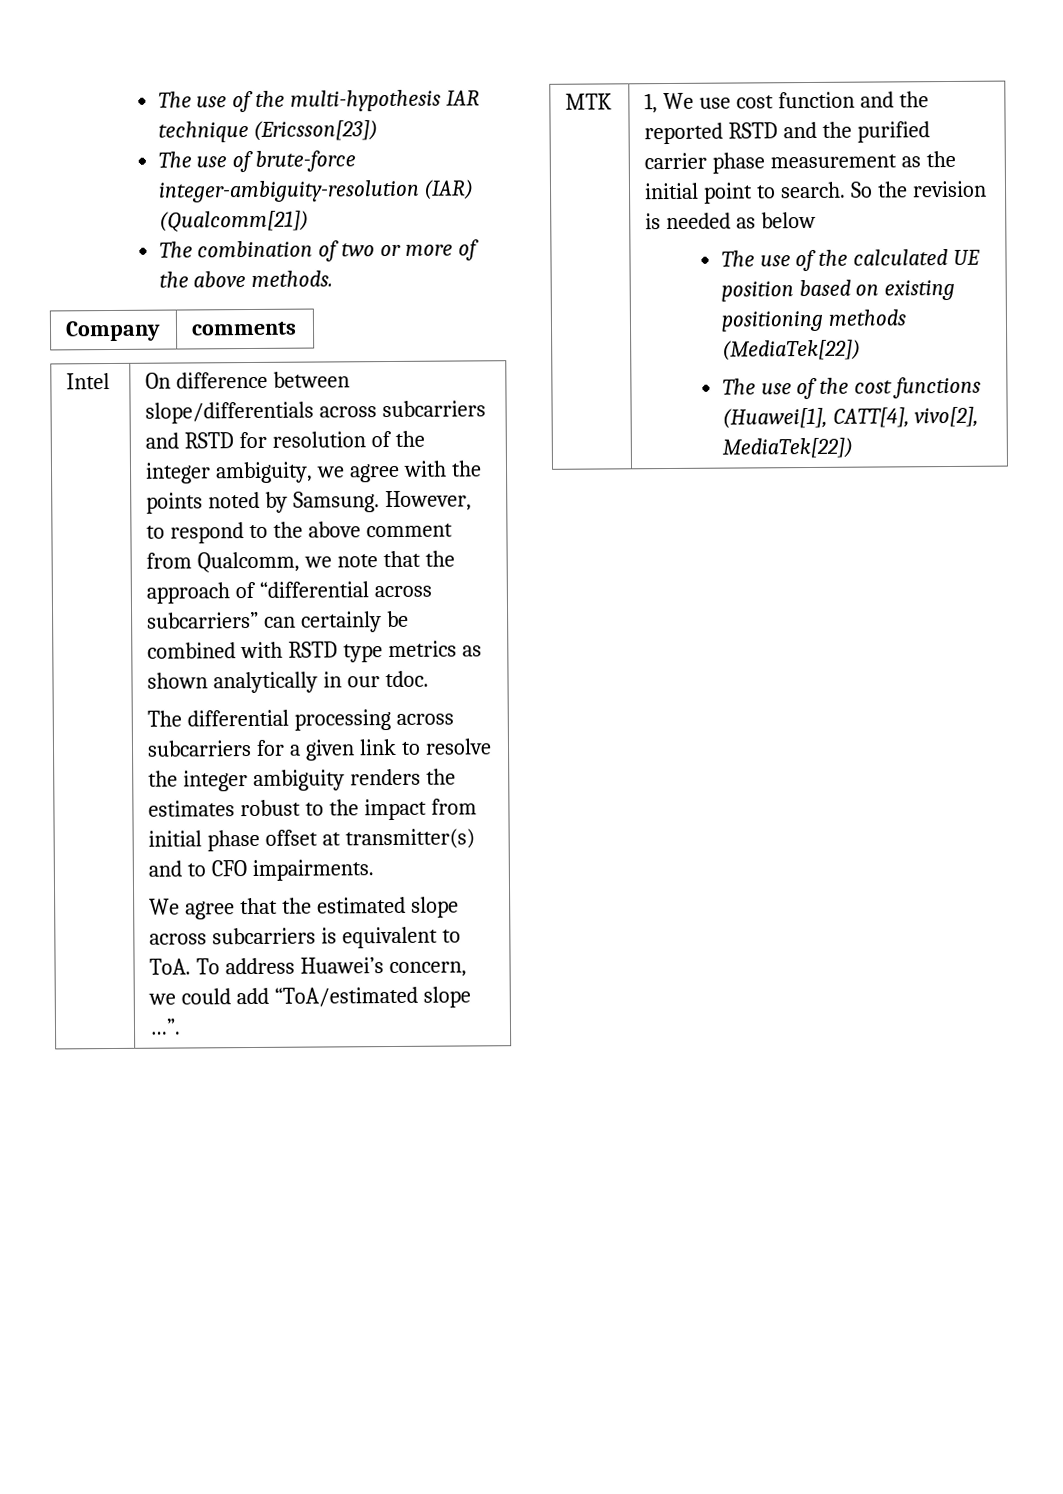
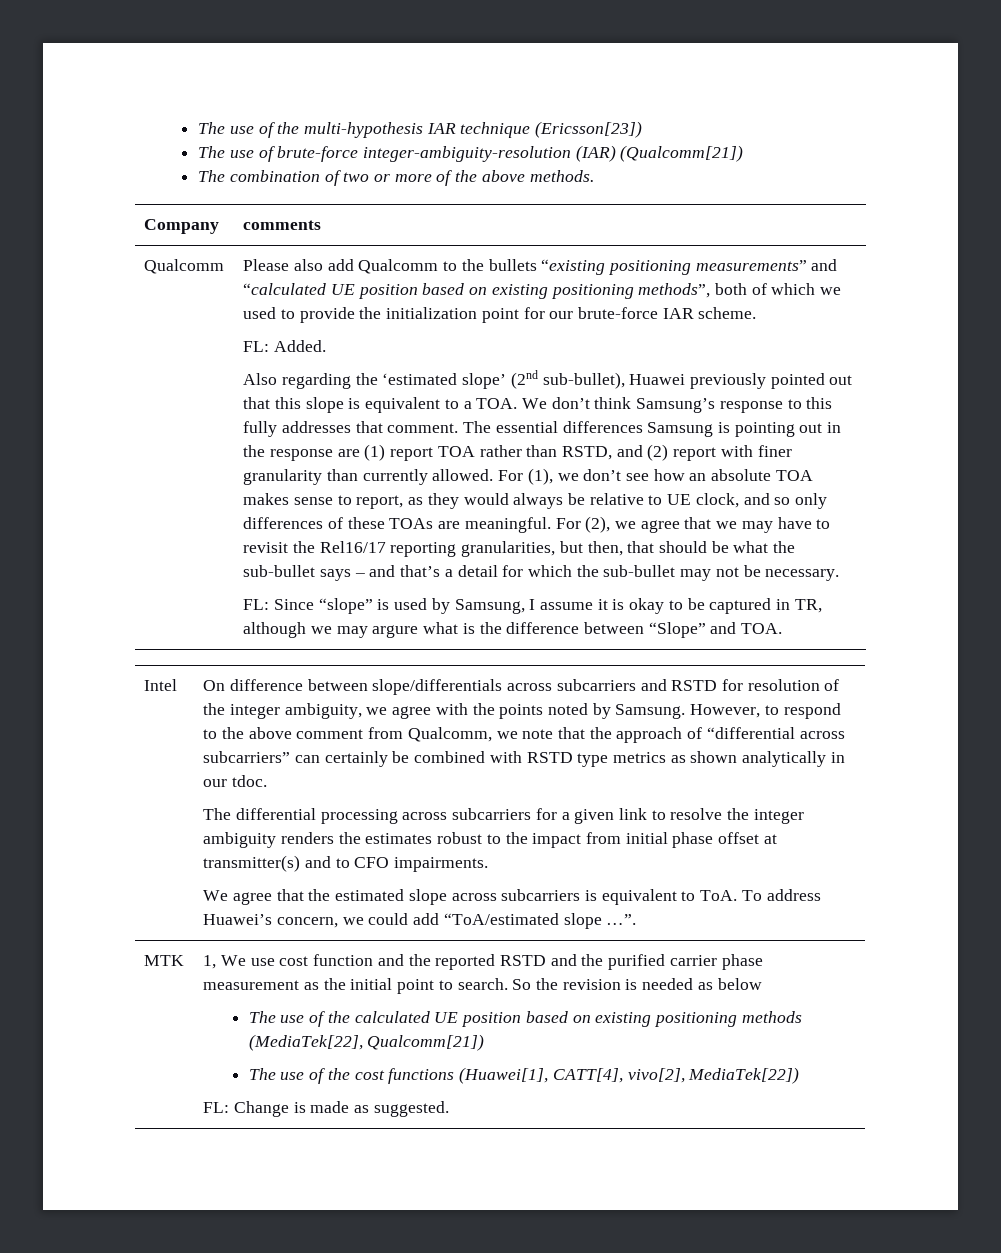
(298, 328) none -> [144,259,225,274] [243,259,838,275] [243,283,842,299] [243,307,757,323] [243,340,326,352] [243,370,853,389] [243,397,833,413] [243,421,842,437] [243,444,792,461] [243,468,813,485] [243,493,828,509] [243,516,831,533] [243,541,796,557] [243,565,840,581] [243,598,822,614] [243,622,783,638] // Qualcomm | Please also add Qualcomm to the bullets “existing positioning measurements” and “calculated UE position based on existing positioning methods”, both of which we used to provide the initialization point for our brute-force IAR scheme. // FL: Added. // Also regarding the ‘estimated slope’ (2nd sub-bullet), Huawei previously pointed out that this slope is equivalent to a TOA. We don’t think Samsung’s response to this fully addresses that comment. The essential differences Samsung is pointing out in the response are (1) report TOA rather than RSTD, and (2) report with finer granularity than currently allowed. For (1), we don’t see how an absolute TOA makes sense to report, as they would always be relative to UE clock, and so only differences of these TOAs are meaningful. For (2), we agree that we may have to revisit the Rel16/17 reporting granularities, but then, that should be what the sub-bullet says – and that’s a detail for which the sub-bullet may not be necessary. // FL: Since “slope” is used by Samsung, I assume it is okay to be captured in TR, although we may argure what is the difference between “Slope” and TOA.
[721,339,861,361] (MediaTek[22]) -> [248,1034,485,1051] (MediaTek[22], Qualcomm[21])
(853, 448) none -> [203,1101,449,1117] // FL: Change is made as suggested.

